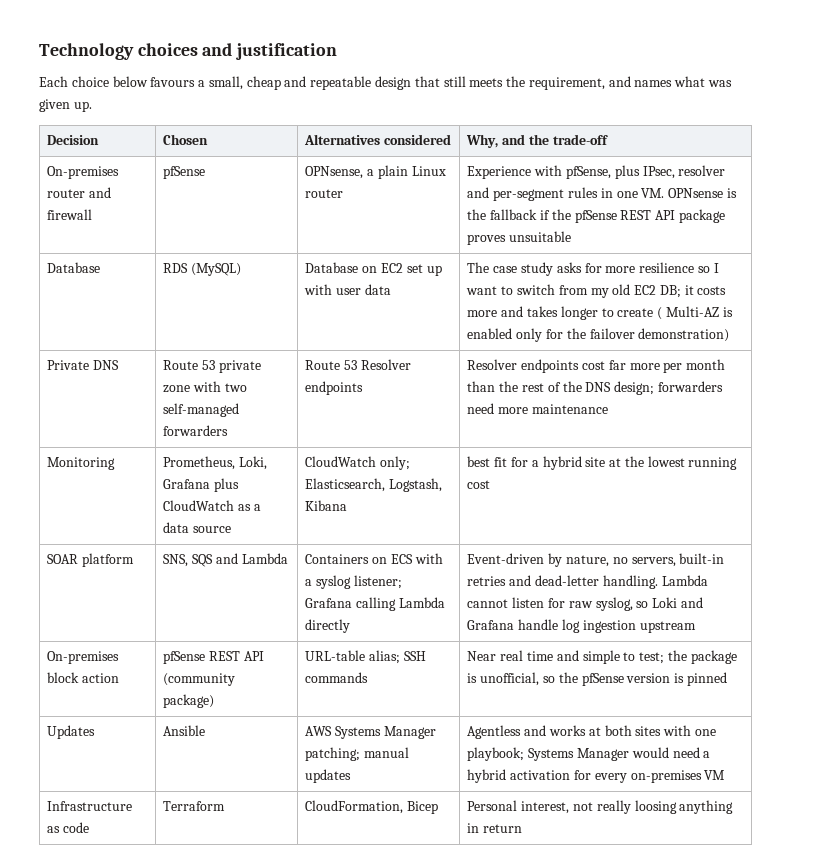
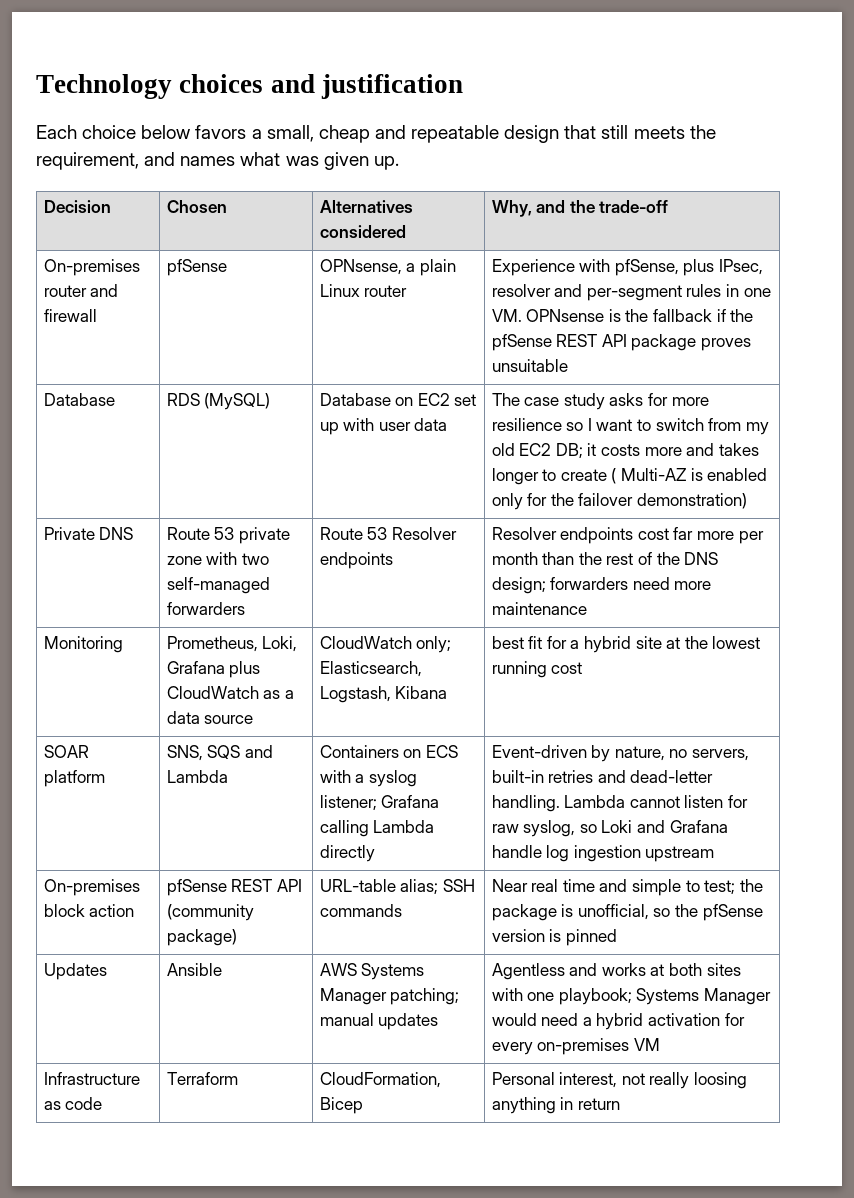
[150,77,196,87] favours -> [195,125,247,139] favors

